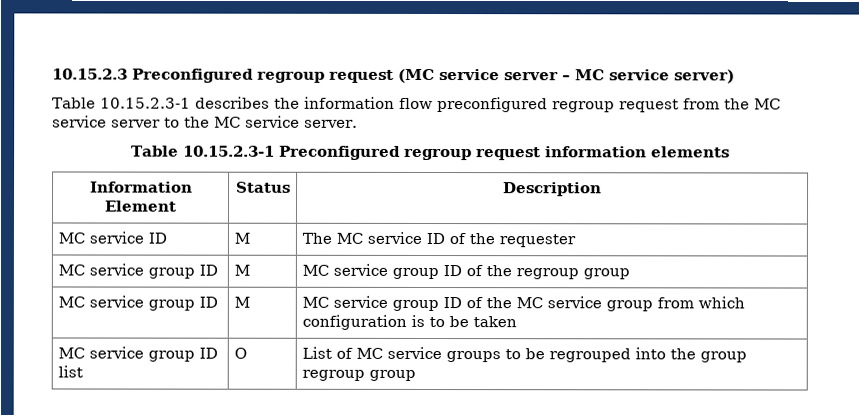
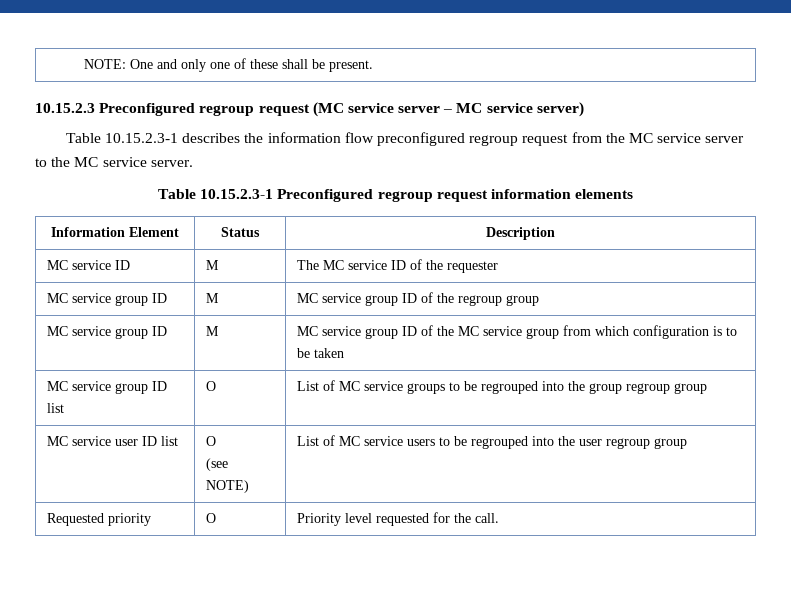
(52, 74) none -> [83,58,373,72] NOTE: One and only one of these shall be present. //
(416, 375) none -> [47,436,179,446] [206,436,217,446] [206,458,229,471] [206,480,250,493] [297,435,688,449] [47,513,152,526] [206,513,217,523] [297,512,500,526] // MC service user ID list | O // (see NOTE) | List of MC service users to be regrouped into the user regroup group // Requested priority | O | Priority level requested for the call.

